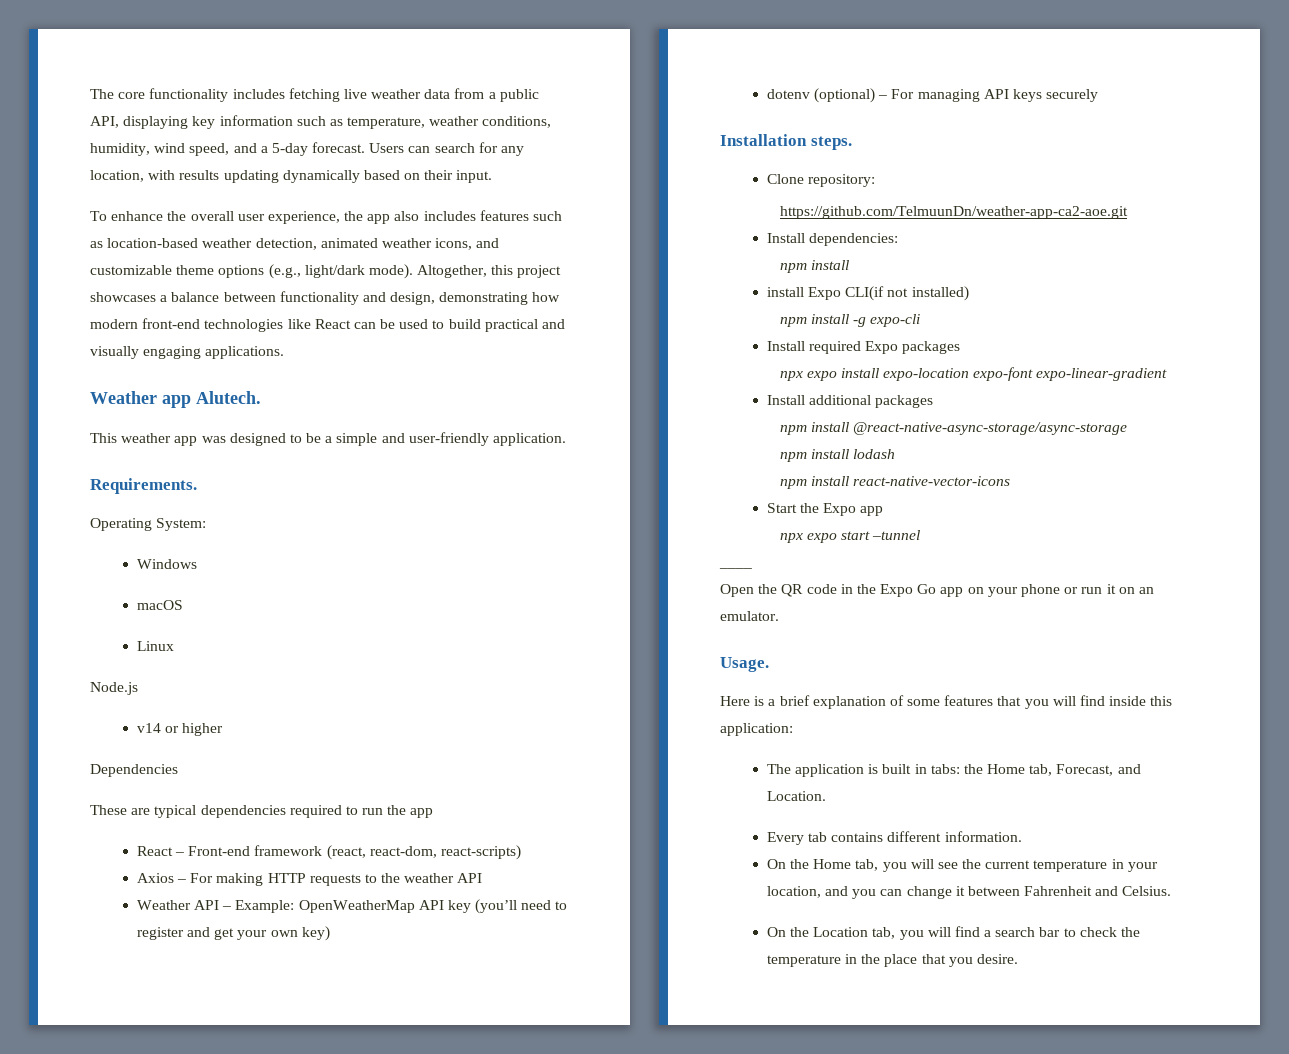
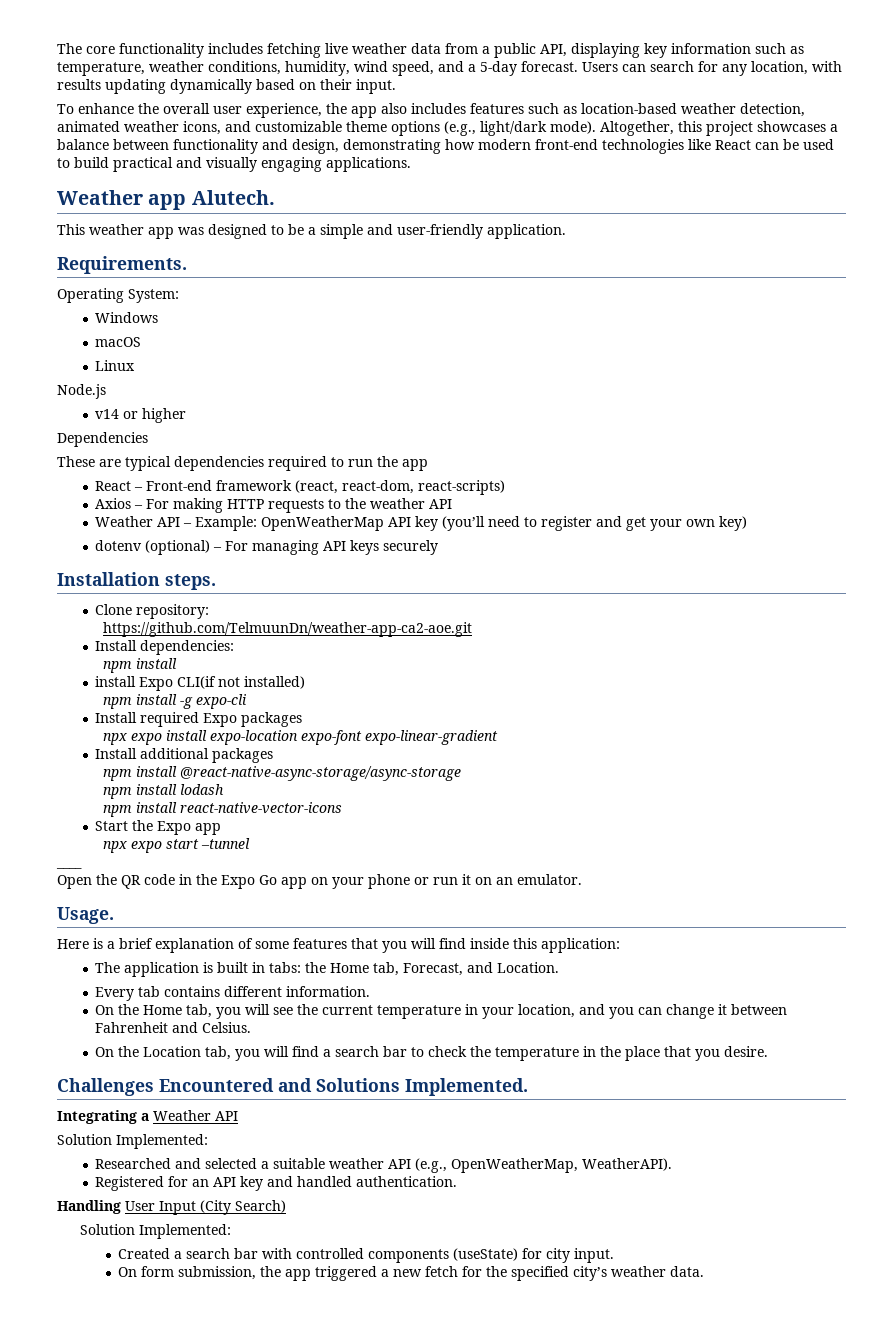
(1018, 959) none -> [57,1078,528,1096] [57,1110,238,1124] [57,1134,208,1149] [95,1158,673,1173] [95,1176,458,1191] [57,1200,286,1215] [79,1224,231,1239] [118,1248,615,1263] [118,1266,705,1281] // Challenges Encountered and Solutions Implemented. // Integrating a Weather API // Solution Implemented: // Researched and selected a suitable weather API (e.g., OpenWeatherMap, WeatherAPI). // Registered for an API key and handled authentication. // Handling User Input (City Search) // Solution Implemented: // Created a search bar with controlled components (useState) for city input. // On form submission, the app triggered a new fetch for the specified city’s weather data.

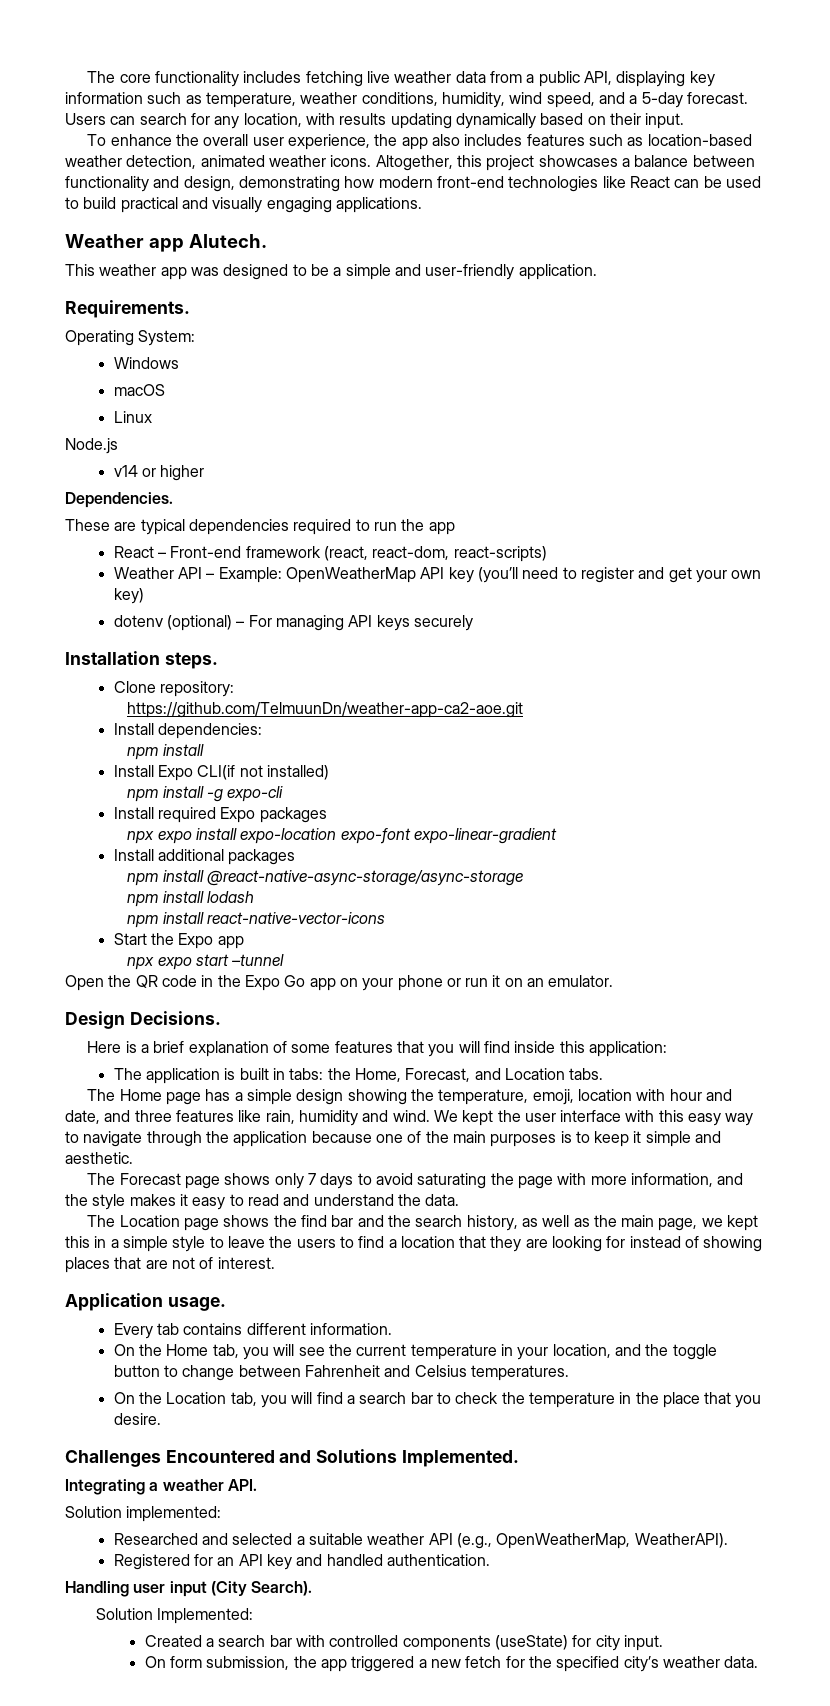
[183,121,596,136] icons, and customizable theme options (e.g., light/dark mode). -> [330,155,372,167] icons.
[57,432,148,447] Dependencies -> [65,492,173,508] Dependencies.
[95,498,453,513] // Axios – For making HTTP requests to the weather API -> (547, 554) none
[95,676,137,687] install -> [113,765,154,777] Install
[56,867,82,869] // ____ -> (285, 960) none
[57,907,114,924] Usage. -> [65,1011,221,1029] Design Decisions.
[330,962,560,976] Home tab, Forecast, and Location. -> [354,1068,604,1082] [87,1089,732,1105] [65,1110,754,1126] [65,1131,722,1147] [65,1152,133,1164] [87,1173,744,1189] [65,1194,460,1210] [87,1215,759,1231] [65,1236,763,1252] [65,1257,275,1273] [65,1293,226,1311] Home, Forecast, and Location tabs. // The Home page has a simple design showing the temperature, emoji, location with hour and date, and three features like rain, humidity and wind. We kept the user interface with this easy way to navigate through the application because one of the main purposes is to keep it simple and aesthetic. // The Forecast page shows only 7 days to avoid saturating the page with more information, and the style makes it easy to read and understand the data. // The Location page shows the find bar and the search history, as well as the main page, we kept this in a simple style to leave the users to find a location that they are looking for instead of showing places that are not of interest. // Application usage.
[609,1004,728,1019] you can change it -> [645,1344,717,1360] [113,1365,235,1381] the toggle button to change
[202,1022,252,1033] Celsius. -> [414,1365,569,1381] Celsius temperatures.
[153,1110,238,1121] [57,1134,208,1149] Weather API // Solution Implemented: -> [162,1479,257,1491] [65,1506,222,1522] weather API. // Solution implemented:
[125,1200,286,1215] User Input (City Search) -> [133,1581,313,1597] user input (City Search).

